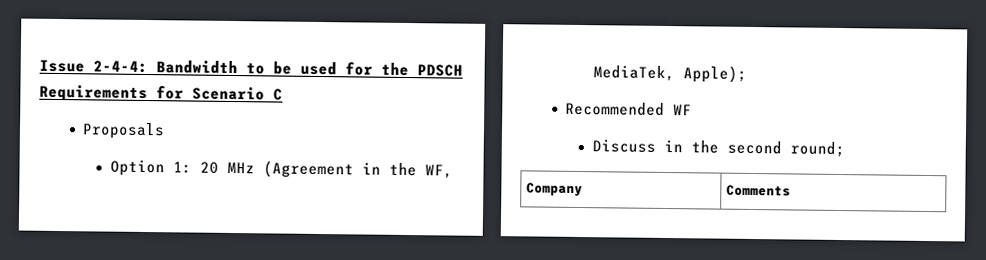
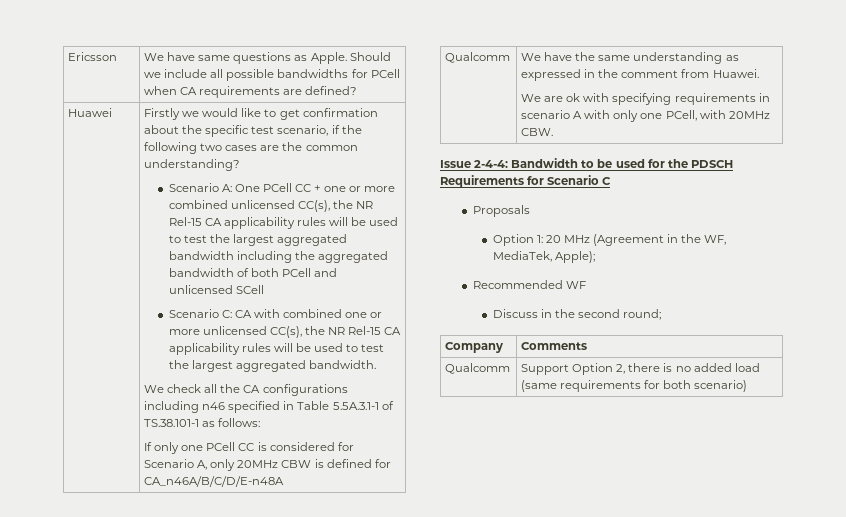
(39, 66) none -> [68,52,118,61] [144,52,391,64] [144,69,400,81] [144,86,358,98] [68,108,113,117] [144,108,378,120] [144,125,362,137] [144,142,358,154] [144,159,241,171] [168,183,396,192] [168,200,374,212] [168,217,399,229] [168,234,348,246] [168,251,388,263] [168,268,338,277] [168,285,264,294] [168,309,383,318] [168,326,402,338] [168,343,385,355] [168,360,376,372] [144,384,348,396] [144,401,394,413] [144,418,261,427] [144,442,354,454] [144,459,391,471] [144,476,285,487] [445,52,511,63] [521,52,739,64] [521,69,759,81] [521,93,770,105] [521,110,770,122] [521,128,554,136] Ericsson | We have same questions as Apple. Should we include all possible bandwidths for PCell when CA requirements are defined? // Huawei | Firstly we would like to get confirmation about the specific test scenario, if the following two cases are the common understanding? // Scenario A: One PCell CC + one or more combined unlicensed CC(s), the NR Rel-15 CA applicability rules will be used to test the largest aggregated bandwidth including the aggregated bandwidth of both PCell and unlicensed SCell // Scenario C: CA with combined one or more unlicensed CC(s), the NR Rel-15 CA applicability rules will be used to test the largest aggregated bandwidth. // We check all the CA configurations including n46 specified in Table 5.5A.3.1-1 of TS.38.101-1 as follows: // If only one PCell CC is considered for Scenario A, only 20MHz CBW is defined for CA_n46A/B/C/D/E-n48A // Qualcomm | We have the same understanding as expressed in the comment from Huawei. // We are ok with specifying requirements in scenario A with only one PCell, with 20MHz CBW. //
(792, 190) none -> [445,363,511,374] [521,363,760,375] [521,380,748,392] // Qualcomm | Support Option 2, there is no added load (same requirements for both scenario)

